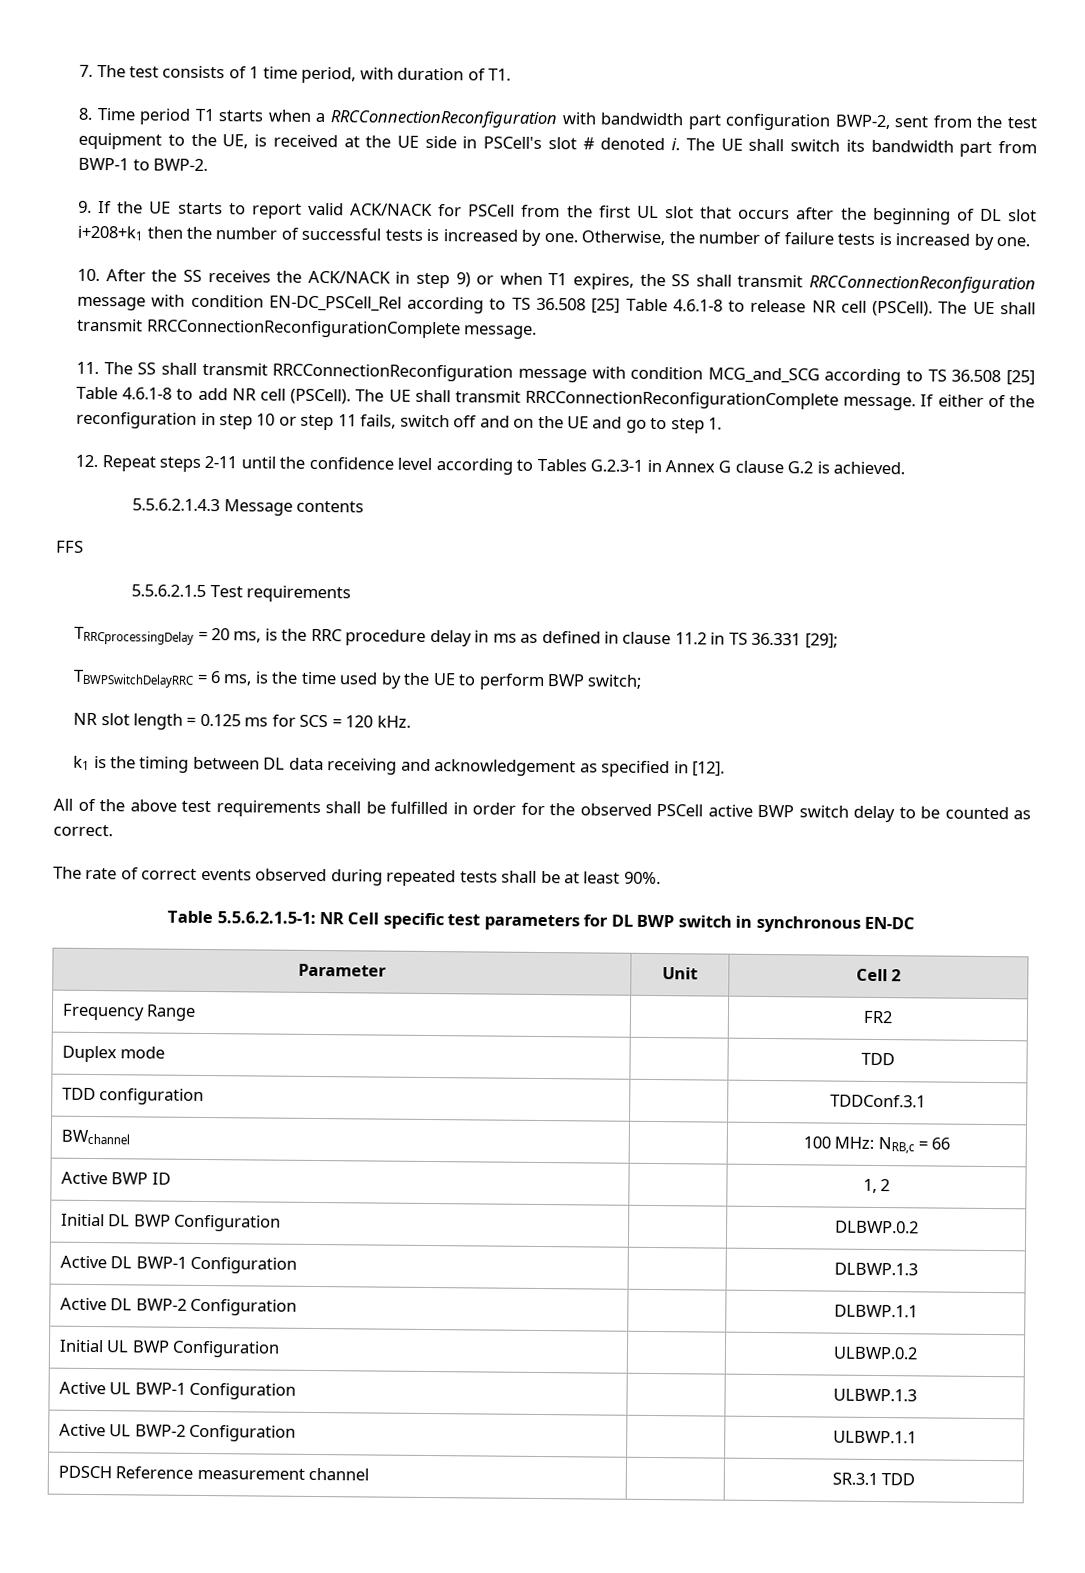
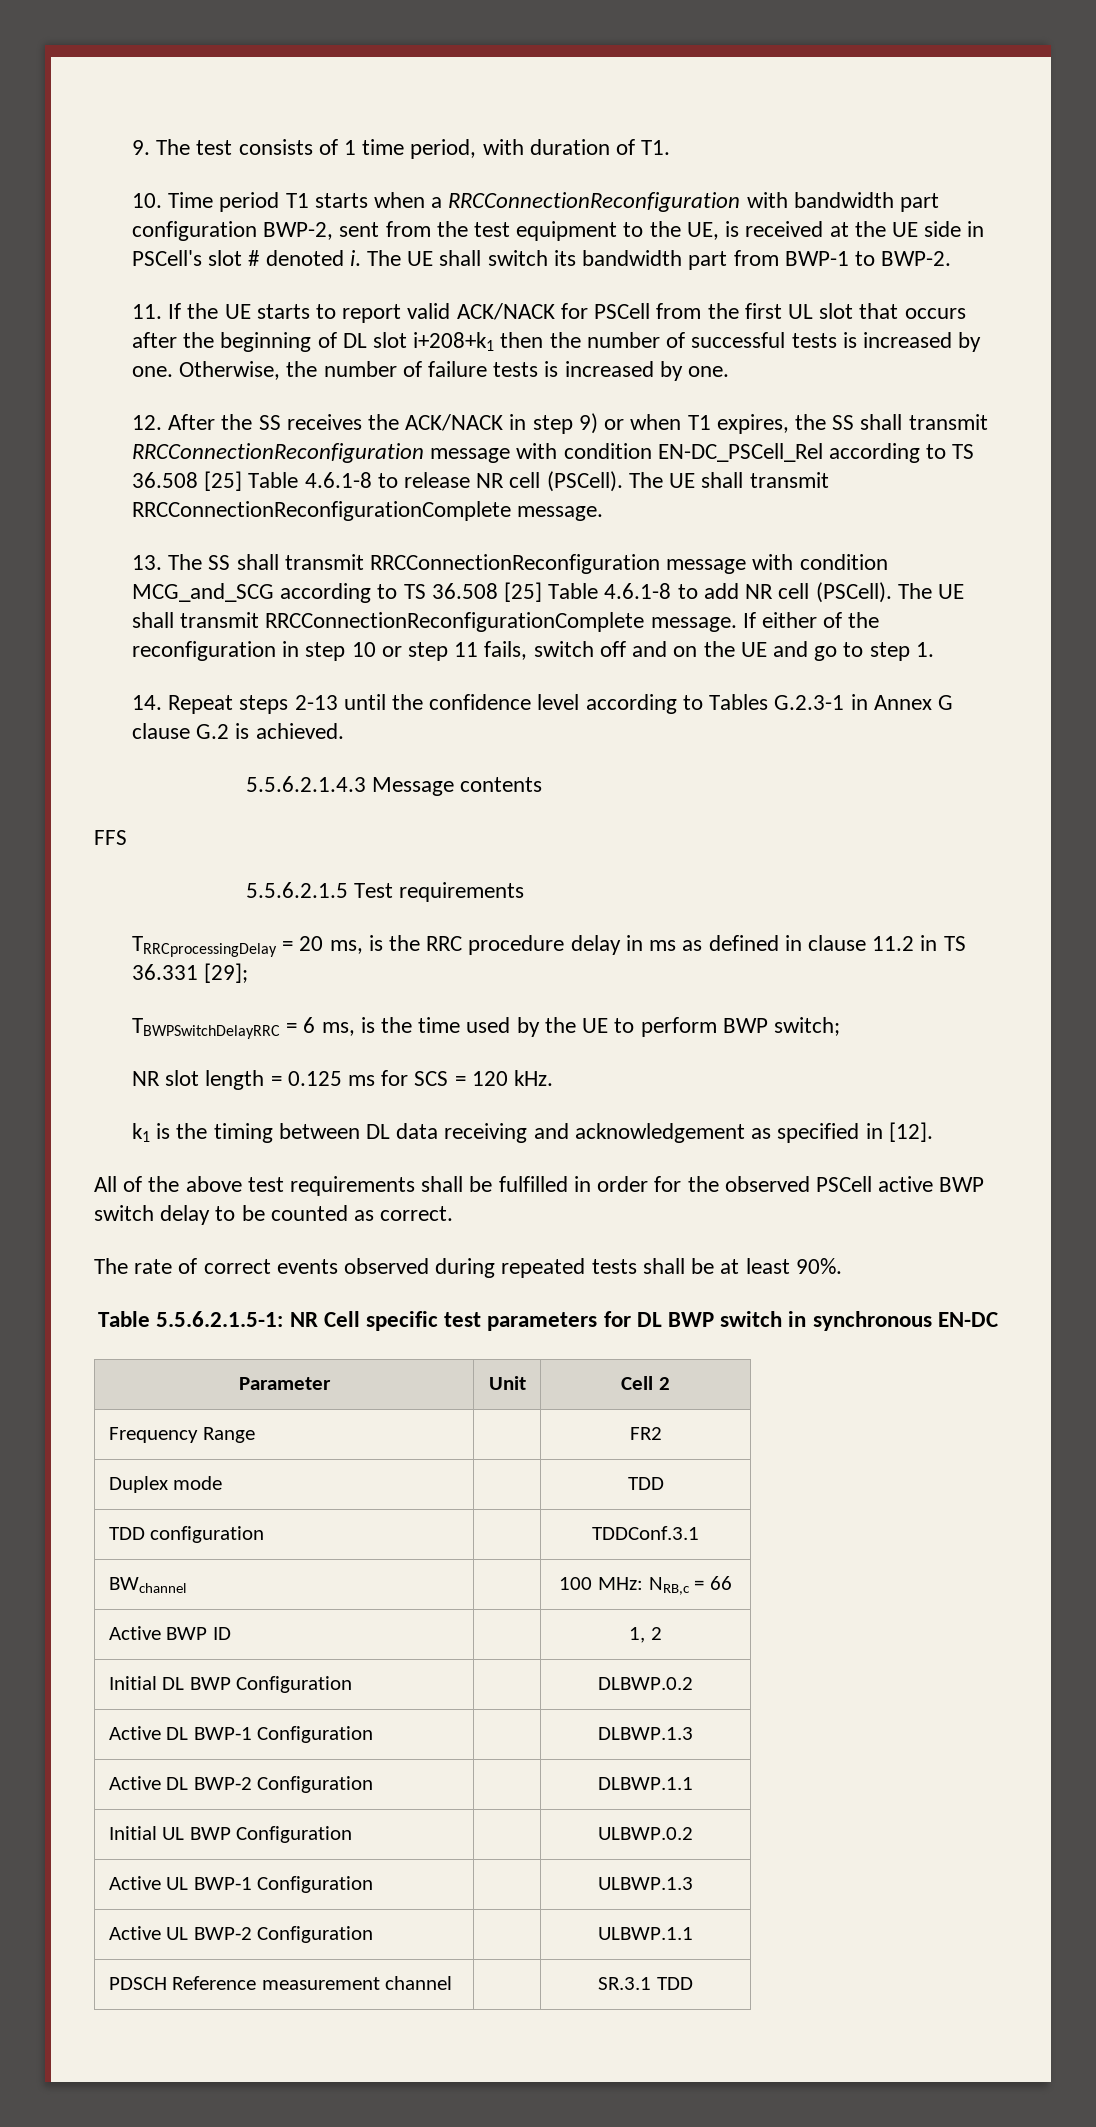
[79,64,94,77] 7. -> [131,140,150,155] 9.
[78,107,94,120] 8. -> [131,193,162,208] 10.
[78,200,93,213] 9. -> [131,304,162,319] 11.
[77,268,101,282] 10. -> [131,415,162,430] 12.
[76,361,100,375] 11. -> [131,555,162,570] 13.
[75,454,99,468] 12. -> [131,695,162,710] 14.
[204,455,238,469] 2-11 -> [294,695,338,710] 2-13

